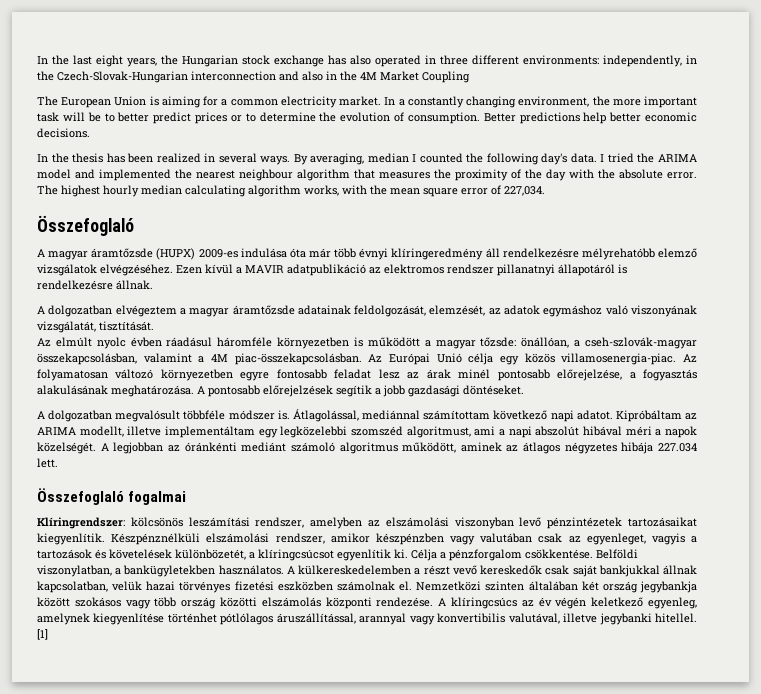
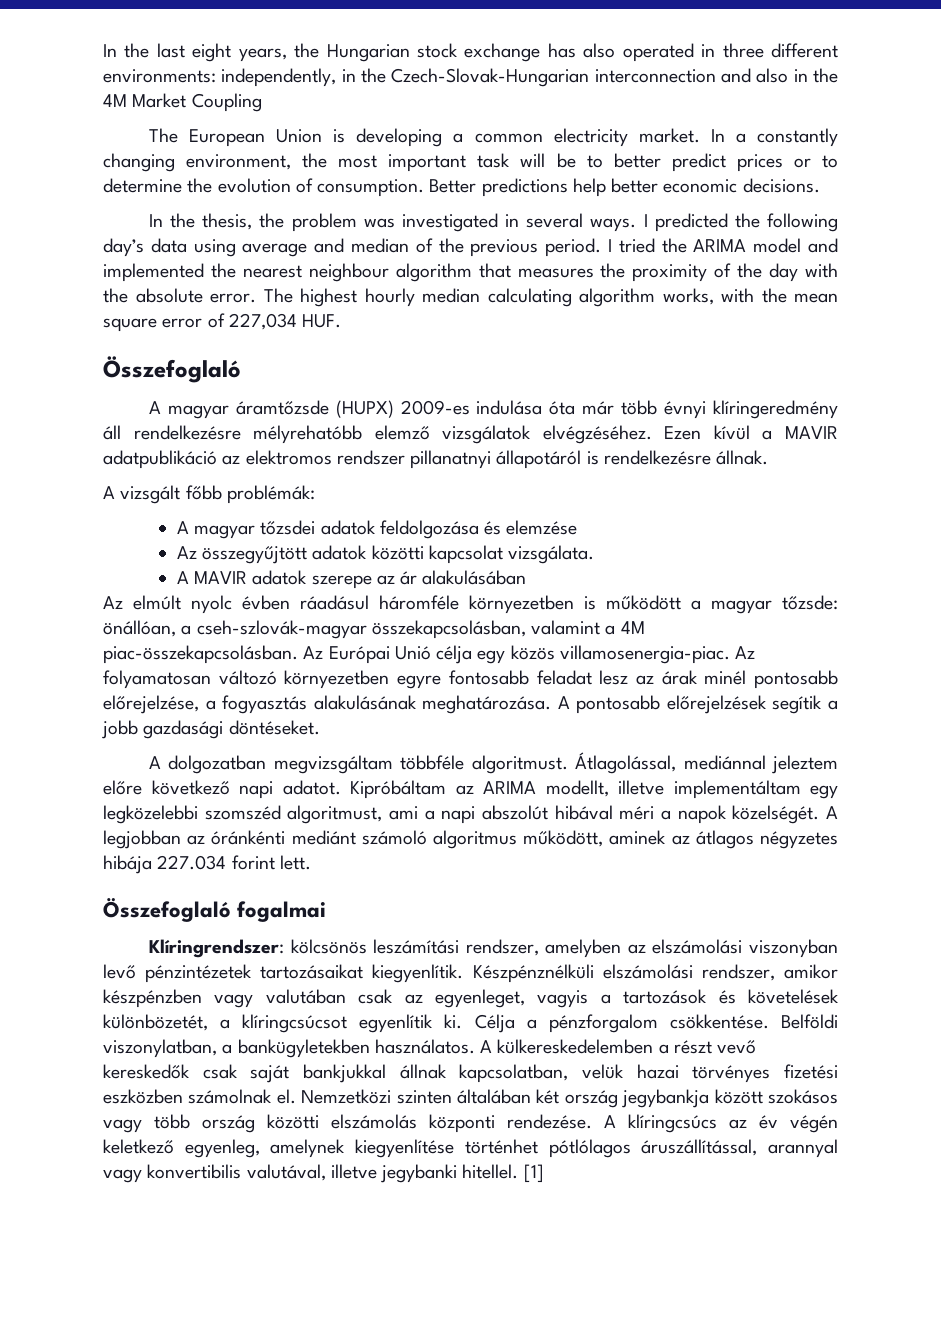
[161,96,219,108] aiming for -> [356,128,443,147] developing
[612,99,641,106] more -> [338,155,378,168] most
[72,153,597,165] thesis has been realized in several ways. By averaging, median I counted the following day's data. -> [202,213,838,232] [103,238,602,257] thesis, the problem was investigated in several ways. I predicted the following day’s data using average and median of the previous period.
[504,186,545,196] 227,034. -> [228,313,342,330] 227,034 HUF.
[48,305,697,317] [37,321,154,333] dolgozatban elvégeztem a magyar áramtőzsde adatainak feldolgozását, elemzését, az adatok egymáshoz való viszonyának vizsgálatát, tisztítását. -> [120,485,315,504] [176,520,578,539] [176,545,595,564] [176,570,527,589] vizsgált főbb problémák: // A magyar tőzsdei adatok feldolgozása és elemzése // Az összegyűjtött adatok közötti kapcsolat vizsgálata. // A MAVIR adatok szerepe az ár alakulásában
[115,409,491,422] megvalósult többféle módszer is. Átlagolással, mediánnal számítottam -> [273,752,838,774] [103,780,142,795] megvizsgáltam többféle algoritmust. Átlagolással, mediánnal jeleztem előre
(697, 447) none -> [231,855,275,870] forint

